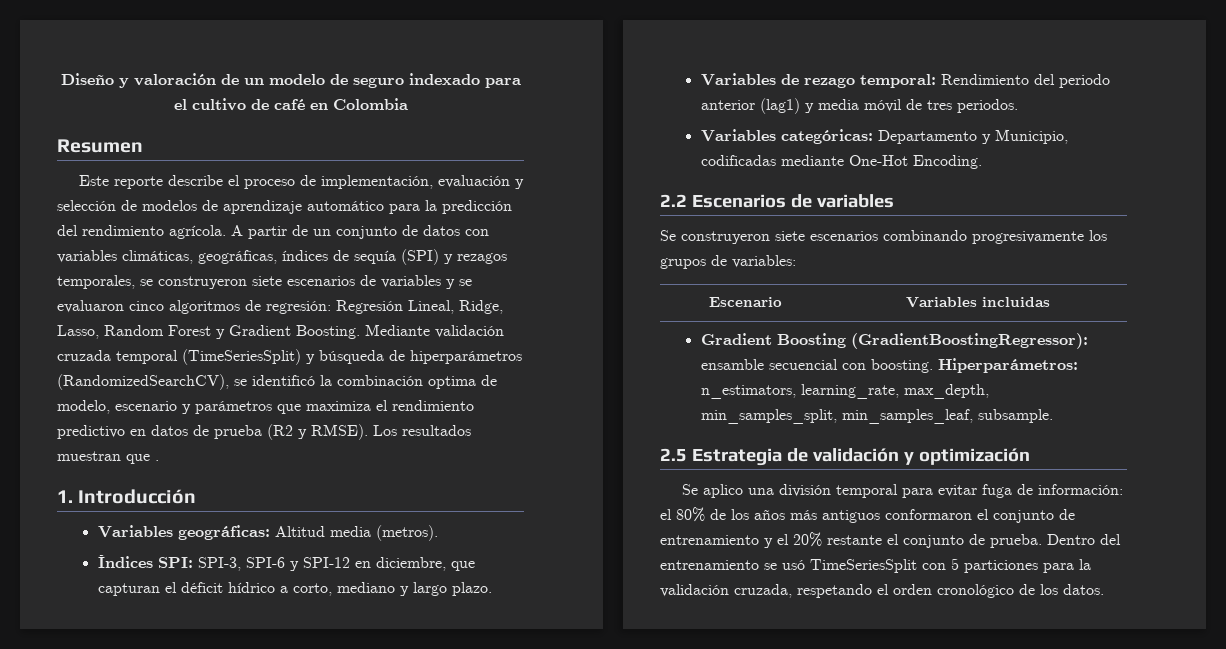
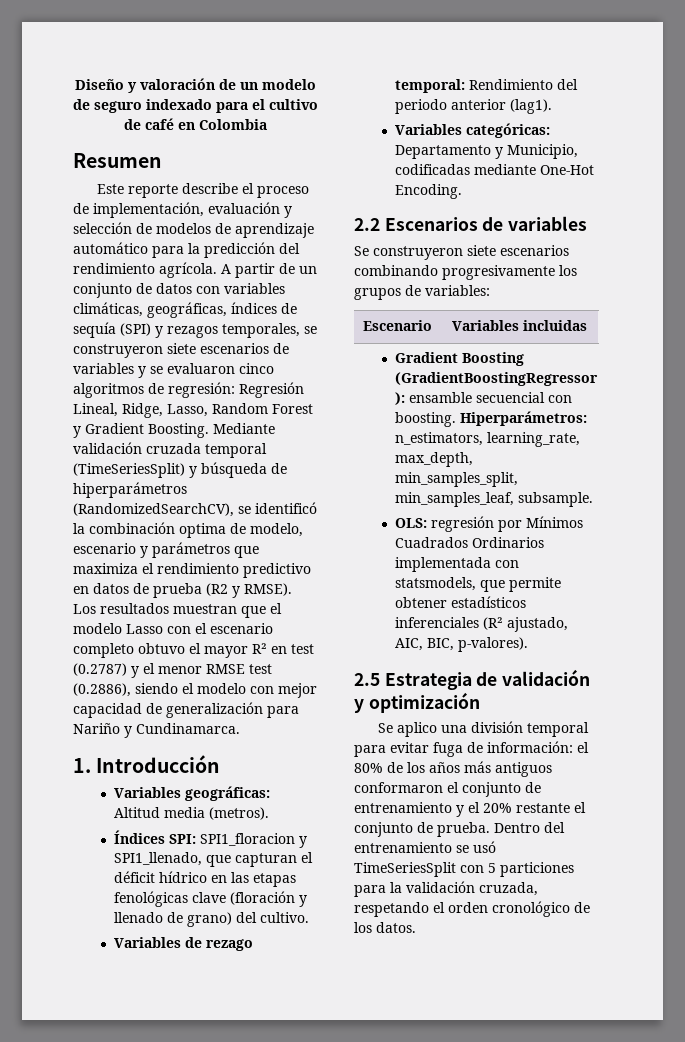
[155,460,159,461] . -> [270,603,282,614] [73,623,273,634] [73,643,314,658] [73,663,272,678] [73,683,317,698] [73,702,299,718] [73,723,240,738] el modelo Lasso con el escenario completo obtuvo el mayor R² en test (0.2787) y el menor RMSE test (0.2886), siendo el modelo con mejor capacidad de generalización para Nariño y Cundinamarca.
[197,557,446,571] SPI-3, SPI-6 y SPI-12 en diciembre, -> [199,833,307,848] [113,852,202,866] SPI1_floracion y SPI1_llenado,
[279,582,492,596] a corto, mediano y largo plazo. -> [210,872,296,887] [113,891,307,907] [113,912,309,927] en las etapas fenológicas clave (floración y llenado de grano) del cultivo.
[759,98,1018,114] (lag1) y media móvil de tres periodos. -> [509,99,552,114] (lag1).
(1053, 416) none -> [394,516,583,532] [394,537,544,548] [394,557,519,572] [394,577,561,592] [394,596,526,608] [394,617,568,632] [394,637,528,652] // OLS: regresión por Mínimos Cuadrados Ordinarios implementada con statsmodels, que permite obtener estadísticos inferenciales (R² ajustado, AIC, BIC, p-valores).

